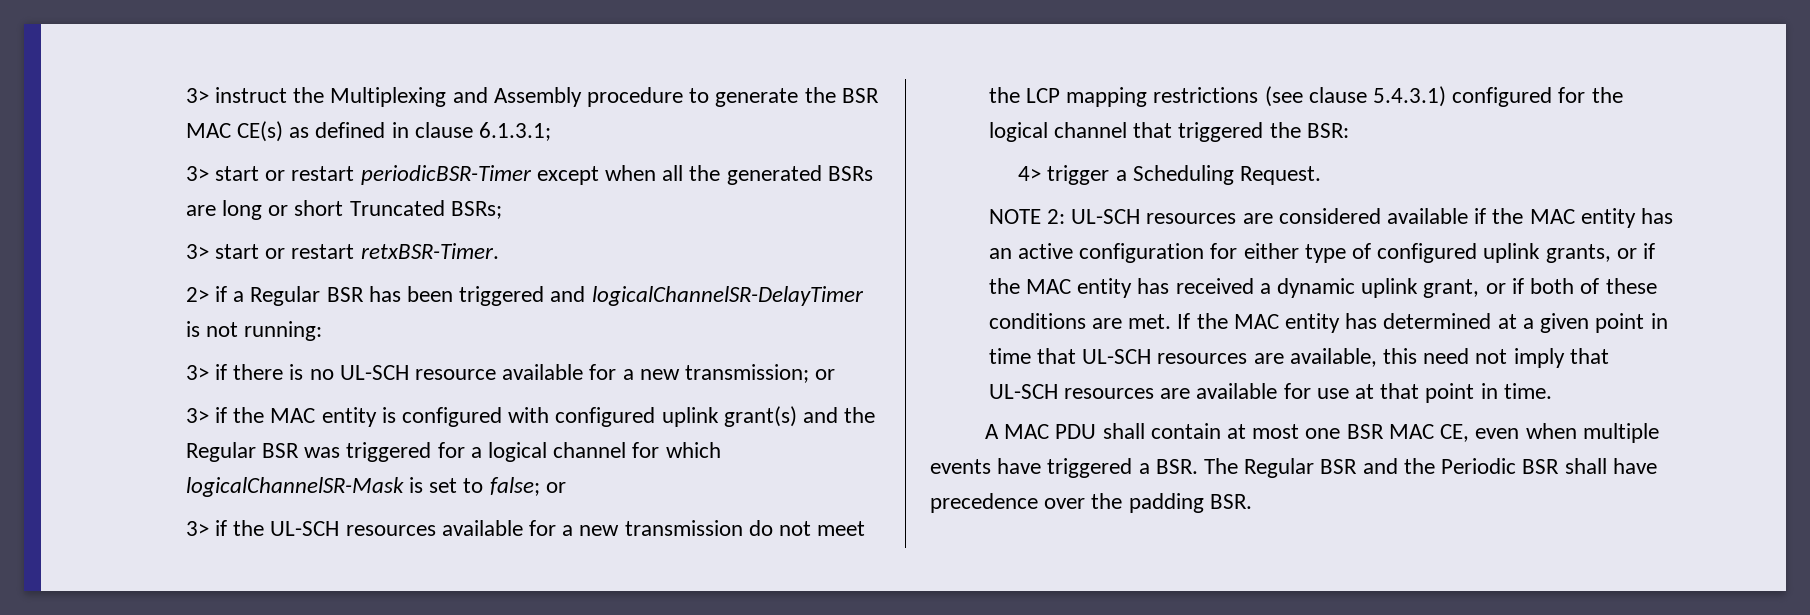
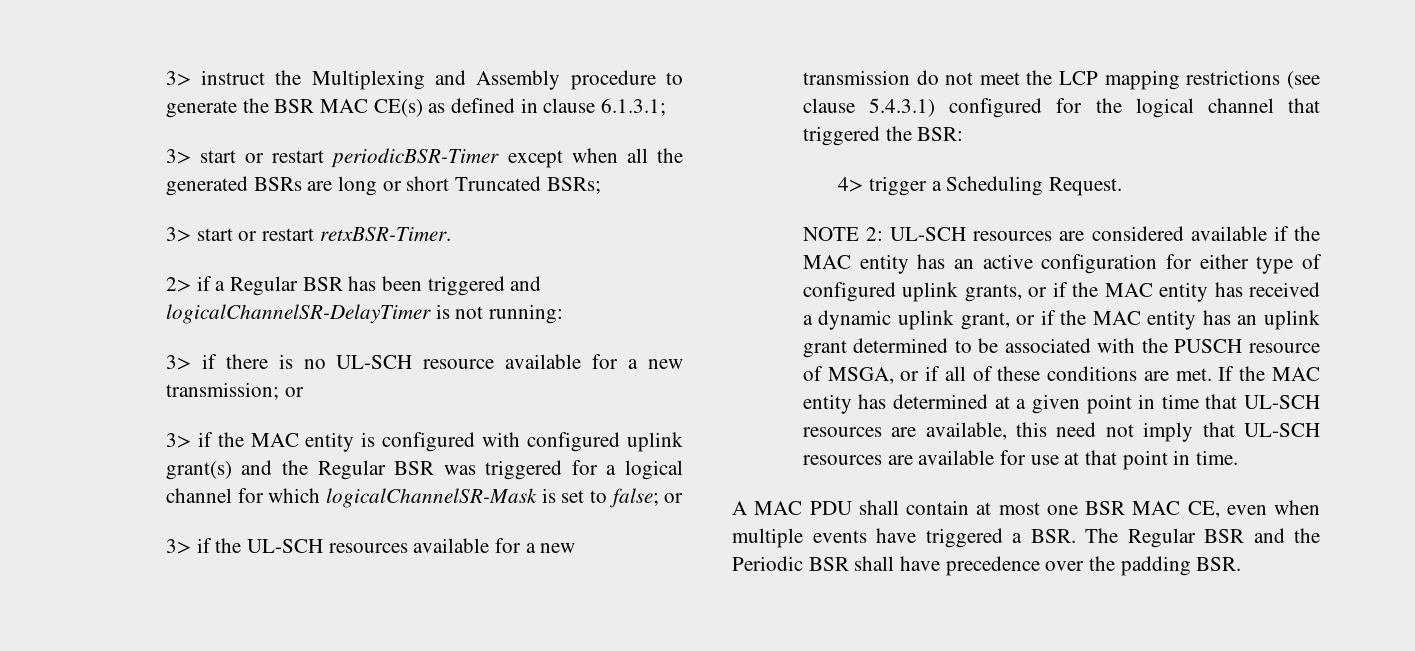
[1530,278,1575,294] both -> [1060,310,1320,330] [802,338,1320,358] [802,366,966,384] the MAC entity has an uplink grant determined to be associated with the PUSCH resource of MSGA, or if all

